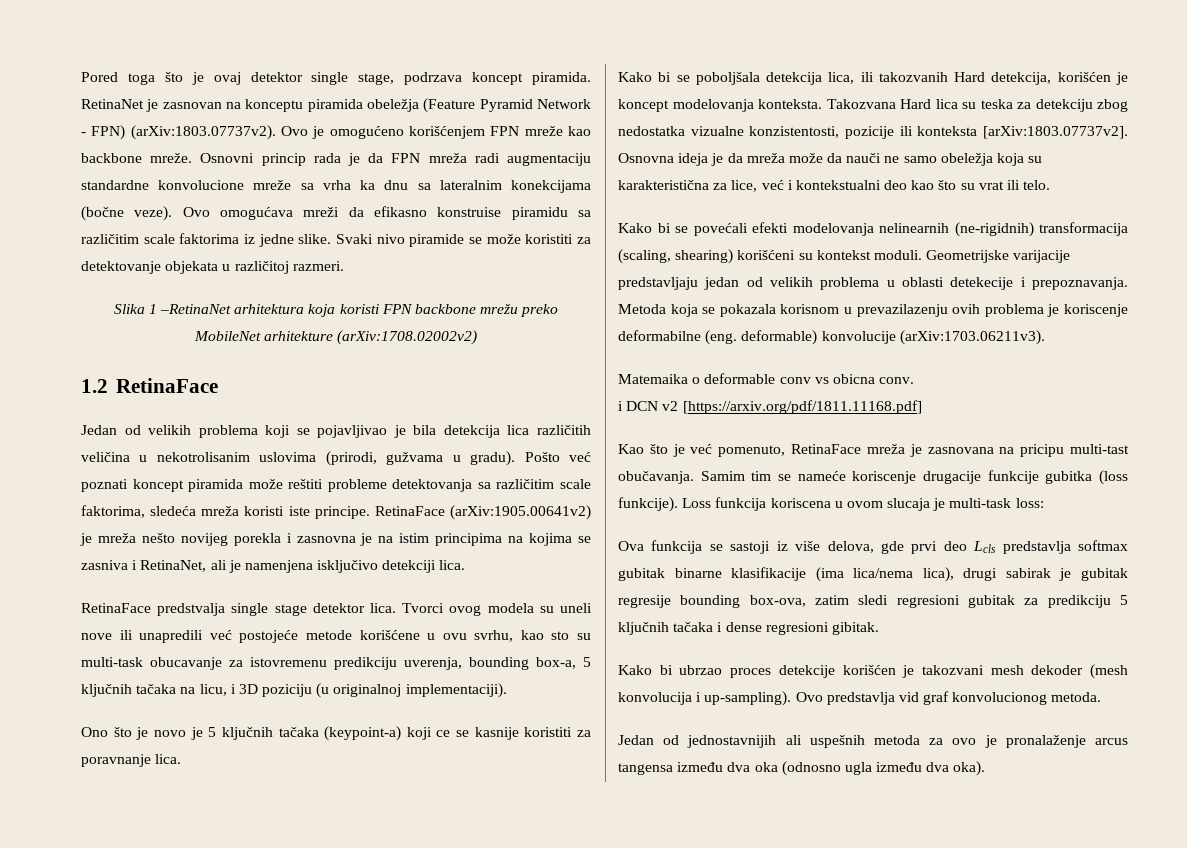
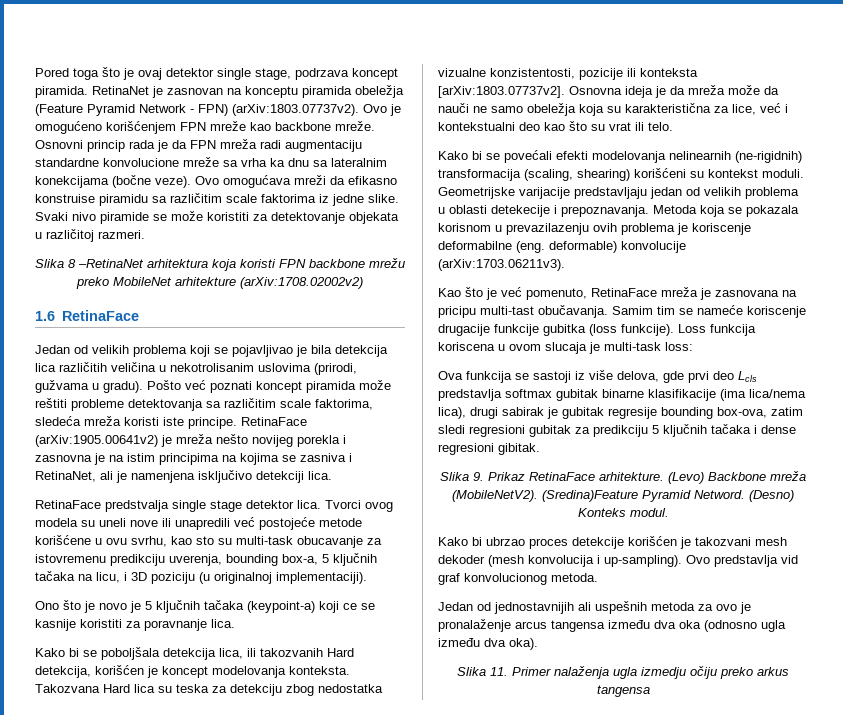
[148,304,157,314] 1 -> [68,259,76,268] 8
[81,379,108,393] 1.2 -> [35,311,55,321] 1.6
[618,373,915,384] [618,400,922,414] // Matemaika o deformable conv vs obicna conv. // i DCN v2 [https://arxiv.org/pdf/1811.11168.pdf] -> (565, 265) none
(879, 628) none -> [440,471,806,484] [452,490,794,502] [577,508,669,517] // Slika 9. Prikaz RetinaFace arhitekture. (Levo) Backbone mreža (MobileNetV2). (Sredina)Feature Pyramid Netword. (Desno) Konteks modul.
(986, 768) none -> [457,666,789,679] [596,685,650,697] // Slika 11. Primer nalaženja ugla izmedju očiju preko arkus tangensa

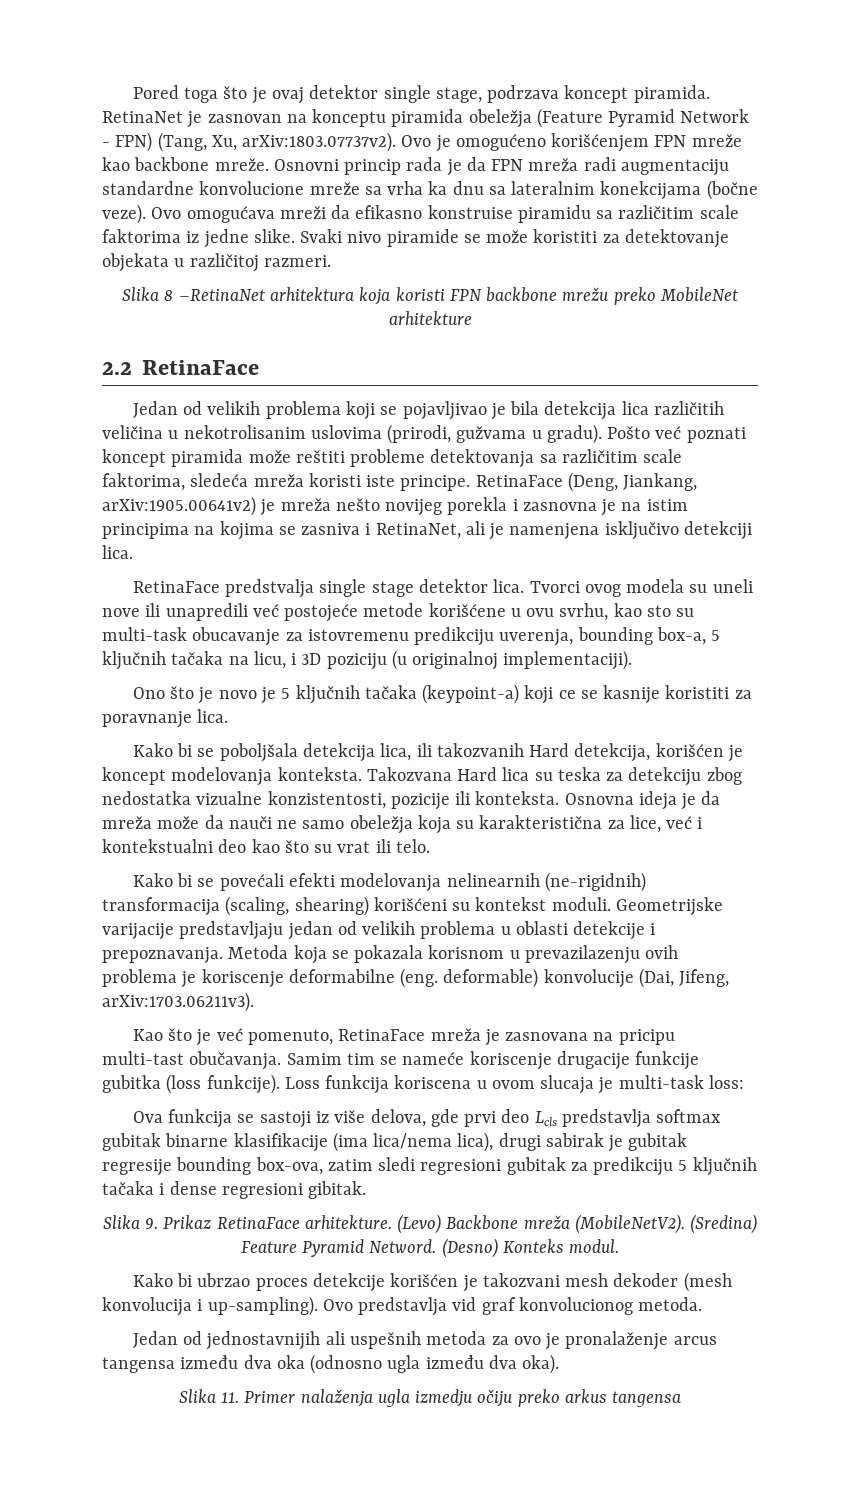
[232,104,359,116] (arXiv:1803.07737v2). -> [157,132,397,152] (Tang, Xu, arXiv:1803.07737v2).
[240,277,363,289] [35,311,55,321] (arXiv:1708.02002v2) // 1.6 -> [102,362,132,375] // 2.2
[35,435,158,447] (arXiv:1905.00641v2) -> [567,472,698,492] [102,496,256,516] (Deng, Jiankang, arXiv:1905.00641v2)
[640,68,698,77] [438,86,565,98] konteksta [arXiv:1803.07737v2]. -> [475,791,560,805] konteksta.
[491,205,550,217] detekecije -> [573,921,646,940] detekcije
[438,259,565,271] (arXiv:1703.06211v3). -> [638,968,730,988] [102,992,254,1012] (Dai, Jifeng, arXiv:1703.06211v3).
[542,490,638,502] (Sredina)Feature -> [690,1214,758,1234] [240,1241,297,1253] (Sredina) Feature

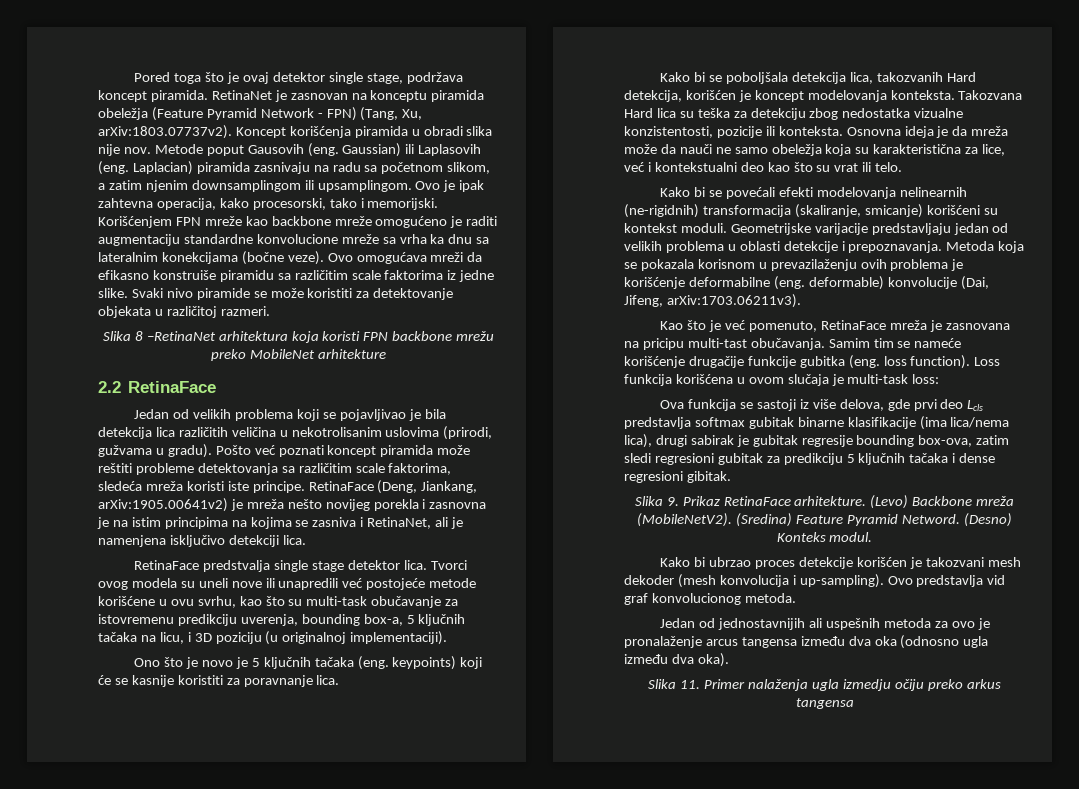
[487,85,560,103] podrzava -> [406,72,463,84] podržava
[401,133,742,152] [102,157,616,176] Ovo je omogućeno korišćenjem FPN mreže kao backbone mreže. Osnovni princip rada je da FPN mreža radi -> [235,126,493,138] [98,143,482,157] [98,161,491,175] [98,180,485,192] [98,198,439,210] [98,216,498,228] Koncept korišćenja piramida u obradi slika nije nov. Metode poput Gausovih (eng. Gaussian) ili Laplasovih (eng. Laplacian) piramida zasnivaju na radu sa početnom slikom, a zatim njenim downsamplingom ili upsamplingom. Ovo je ipak zahtevna operacija, kako procesorski, tako i memorijski. Korišćenjem FPN mreže kao backbone mreže omogućeno je raditi
[427,205,513,219] konstruise -> [152,270,216,280] konstruiše
[646,605,671,617] sto -> [265,596,285,606] što
[192,627,281,646] obucavanje -> [371,596,442,608] obučavanje
[422,684,576,704] (keypoint-a) koji ce -> [357,656,483,670] [98,675,111,685] (eng. keypoints) koji će
[416,743,432,757] ili -> (873, 78) none
[557,767,601,781] teska -> [697,108,730,118] teška
[225,896,369,916] (scaling, shearing) -> [794,204,923,218] (skaliranje, smicanje)
[524,945,640,964] prevazilazenju -> [770,259,857,271] prevazilaženju
[201,969,284,988] koriscenje -> [624,277,685,289] korišćenje
[469,1051,700,1070] [102,1074,280,1094] koriscenje drugacije funkcije gubitka (loss funkcije). -> [624,355,971,369] korišćenje drugačije funkcije gubitka (eng. loss function).
[394,1075,472,1089] koriscena -> [675,374,733,384] korišćena
[540,1075,595,1094] slucaja -> [787,374,829,386] slučaja

